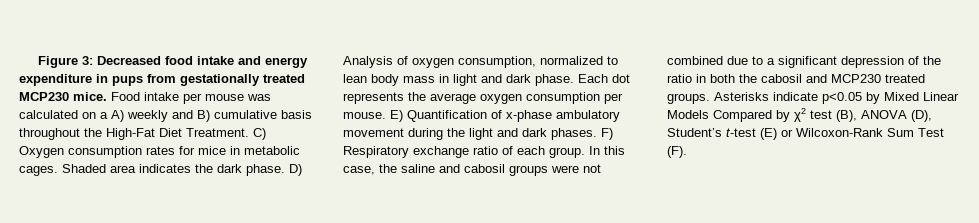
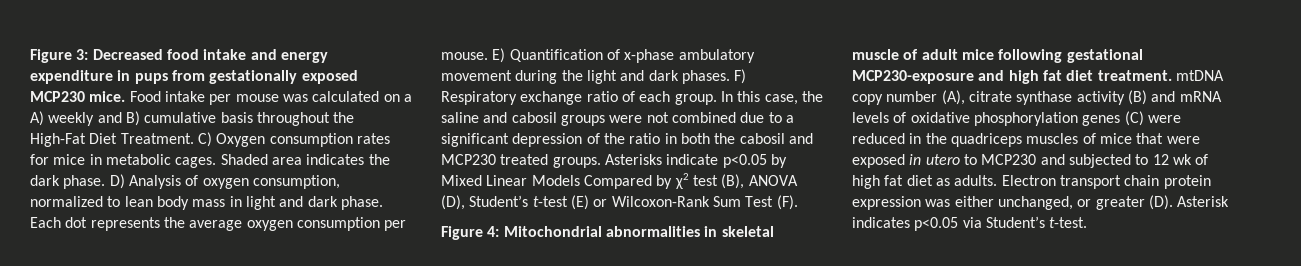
[263,74,305,83] treated -> [301,70,358,84] exposed
(687, 152) none -> [441,226,774,240] [852,49,1143,63] [852,70,1224,84] [852,90,1222,105] [852,111,1181,126] [852,133,1200,147] [852,154,1209,168] [852,175,1211,189] [852,195,1230,210] [852,216,1088,231] // Figure 4: Mitochondrial abnormalities in skeletal muscle of adult mice following gestational MCP230-exposure and high fat diet treatment. mtDNA copy number (A), citrate synthase activity (B) and mRNA levels of oxidative phosphorylation genes (C) were reduced in the quadriceps muscles of mice that were exposed in utero to MCP230 and subjected to 12 wk of high fat diet as adults. Electron transport chain protein expression was either unchanged, or greater (D). Asterisk indicates p<0.05 via Student’s t-test.

